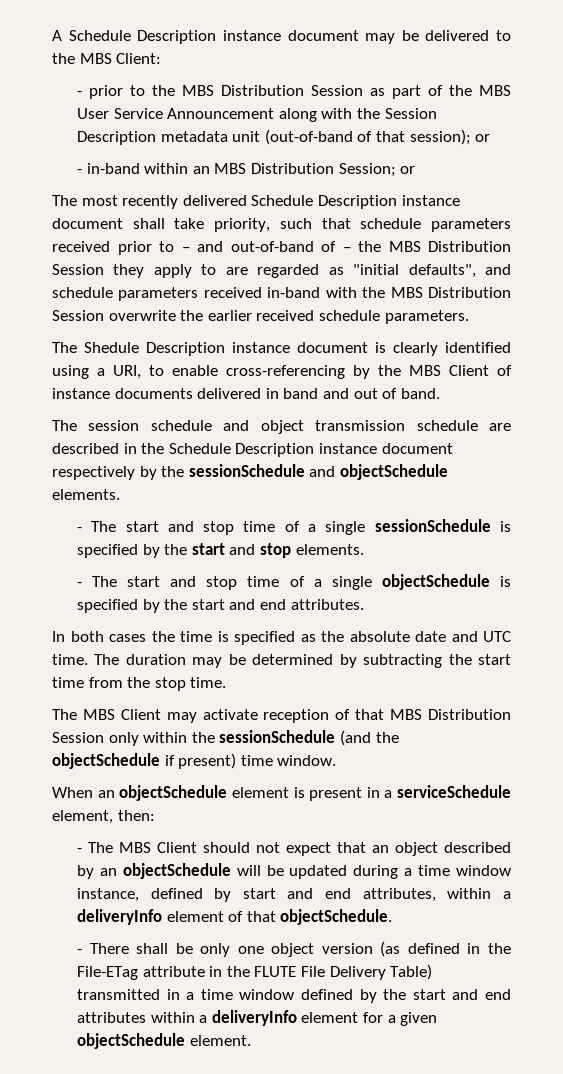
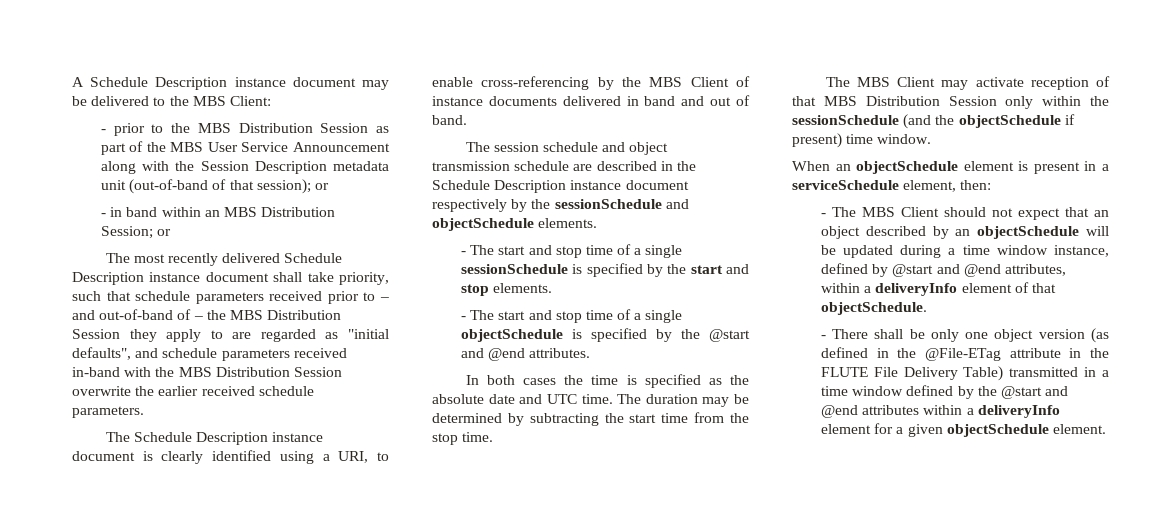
[86,163,140,174] in-band -> [110,207,158,217] in band
[84,342,139,353] Shedule -> [133,432,192,442] Schedule
[191,599,286,610] start and end -> [709,329,750,342] [460,348,526,361] @start and @end
[242,888,352,899] start and end -> [892,264,1001,277] @start and @end
[76,966,138,980] File-ETag -> [924,348,1001,361] @File-ETag
[412,989,511,1000] start and end -> [1000,386,1069,399] [820,405,858,418] @start and @end

